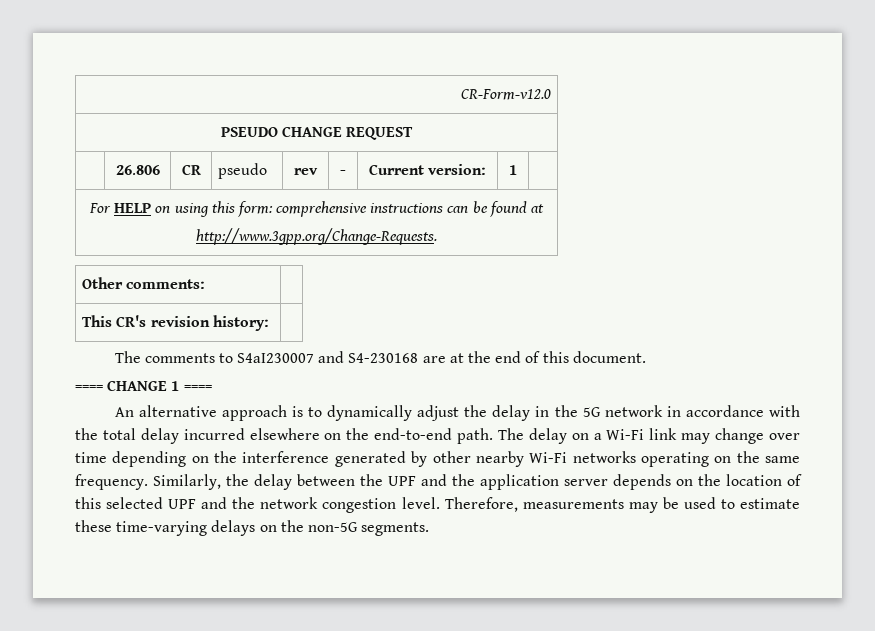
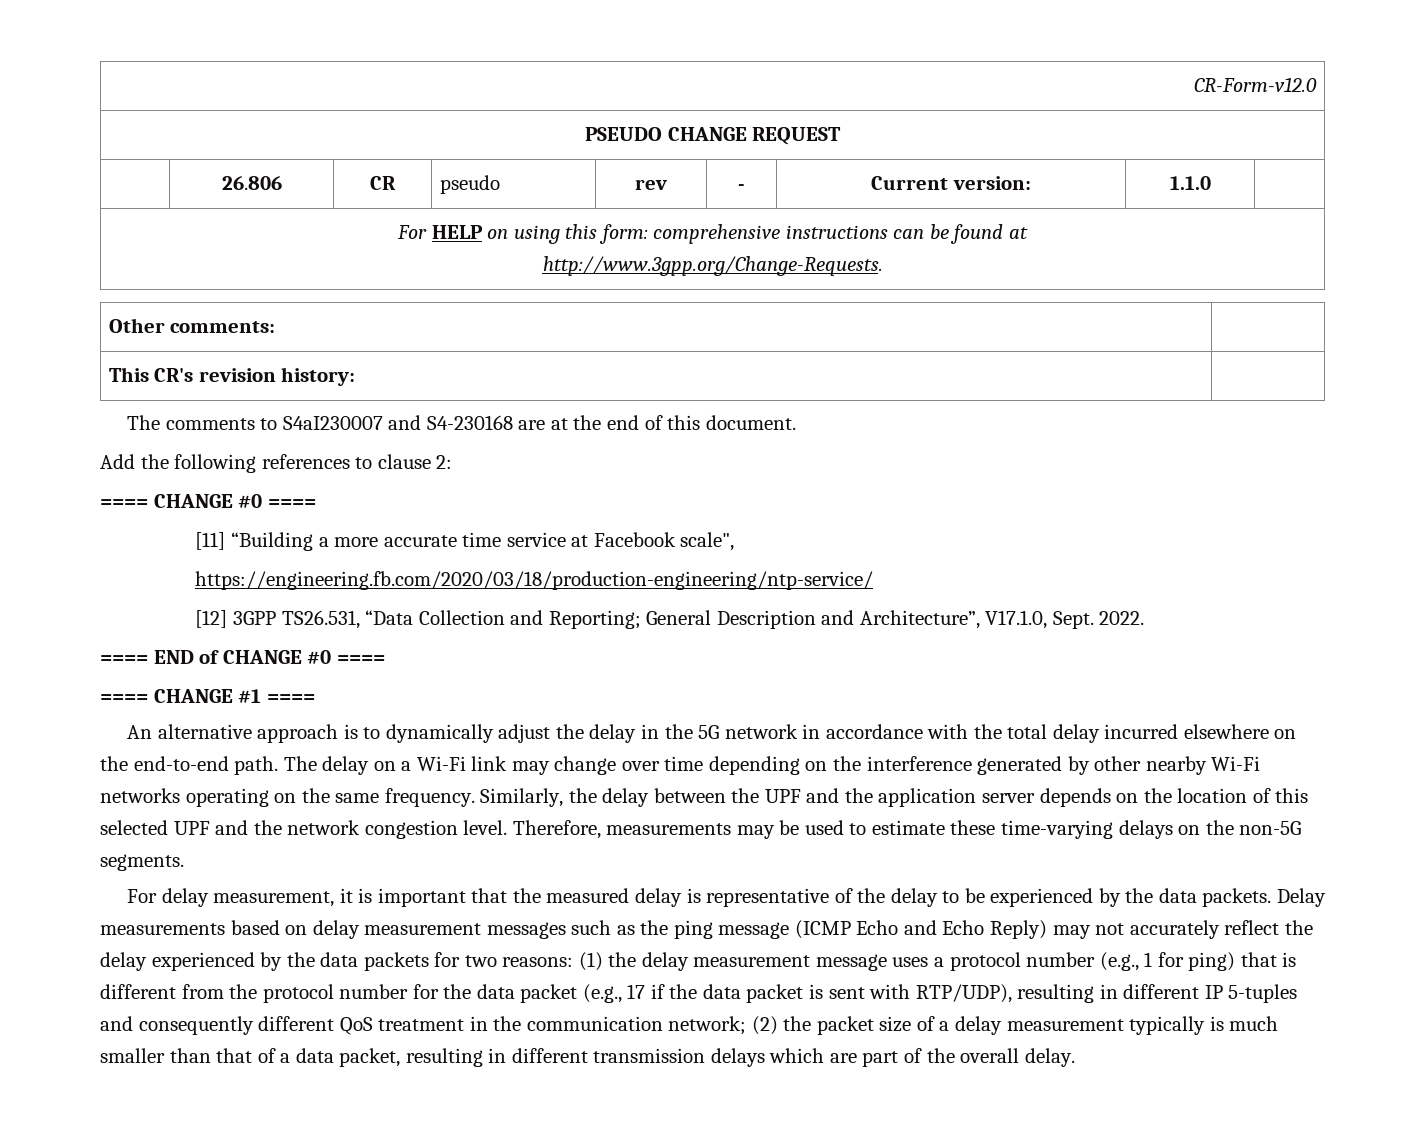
[509,165,517,175] 1 -> [1169,176,1211,190] 1.1.0
[75,380,180,391] ==== CHANGE 1 -> [100,454,453,473] [100,494,316,508] [195,532,735,551] [195,571,874,590] [195,610,1145,629] [100,650,385,664] [100,689,262,703] Add the following references to clause 2: // ==== CHANGE #0 ==== // [11] “Building a more accurate time service at Facebook scale", // https://engineering.fb.com/2020/03/18/production-engineering/ntp-service/ // [12] 3GPP TS26.531, “Data Collection and Reporting; General Description and Architecture”, V17.1.0, Sept. 2022. // ==== END of CHANGE #0 ==== // ==== CHANGE #1
(430, 529) none -> [127,888,1326,907] [100,920,1313,939] [100,952,1297,971] [100,984,1298,1003] [100,1016,1279,1035] [100,1048,1075,1067] // For delay measurement, it is important that the measured delay is representative of the delay to be experienced by the data packets. Delay measurements based on delay measurement messages such as the ping message (ICMP Echo and Echo Reply) may not accurately reflect the delay experienced by the data packets for two reasons: (1) the delay measurement message uses a protocol number (e.g., 1 for ping) that is different from the protocol number for the data packet (e.g., 17 if the data packet is sent with RTP/UDP), resulting in different IP 5-tuples and consequently different QoS treatment in the communication network; (2) the packet size of a delay measurement typically is much smaller than that of a data packet, resulting in different transmission delays which are part of the overall delay.

